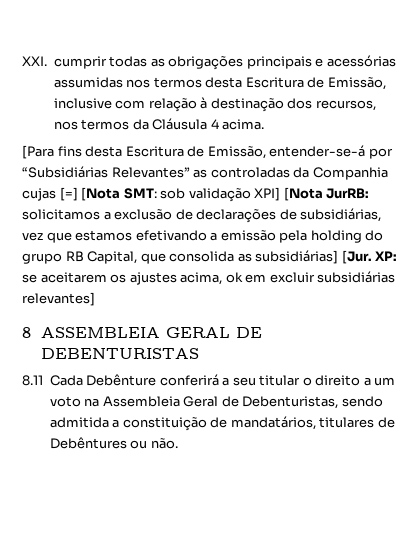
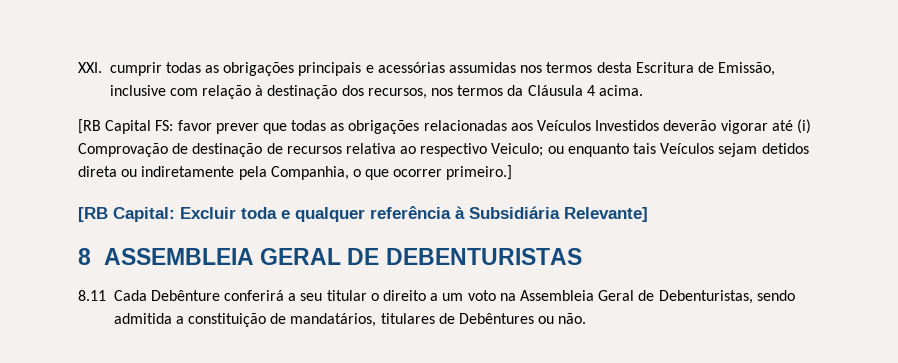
[22,145,393,159] [22,166,388,180] [22,187,370,202] [22,208,382,223] [22,230,384,243] [22,250,398,264] [22,271,396,285] [22,292,95,306] [Para fins desta Escritura de Emissão, entender-se-á por “Subsidiárias Relevantes” as controladas da Companhia cujas [=] [Nota SMT: sob validação XPI] [Nota JurRB: solicitamos a exclusão de declarações de subsidiárias, vez que estamos efetivando a emissão pela holding do grupo RB Capital, que consolida as subsidiárias] [Jur. XP: se aceitarem os ajustes acima, ok em excluir subsidiárias relevantes] -> [78,119,811,134] [78,143,809,157] [78,165,513,180] [78,206,648,222] [RB Capital FS: favor prever que todas as obrigações relacionadas aos Veículos Investidos deverão vigorar até (i) Comprovação de destinação de recursos relativa ao respectivo Veiculo; ou enquanto tais Veículos sejam detidos direta ou indiretamente pela Companhia, o que ocorrer primeiro.] // [RB Capital: Excluir toda e qualquer referência à Subsidiária Relevante]

